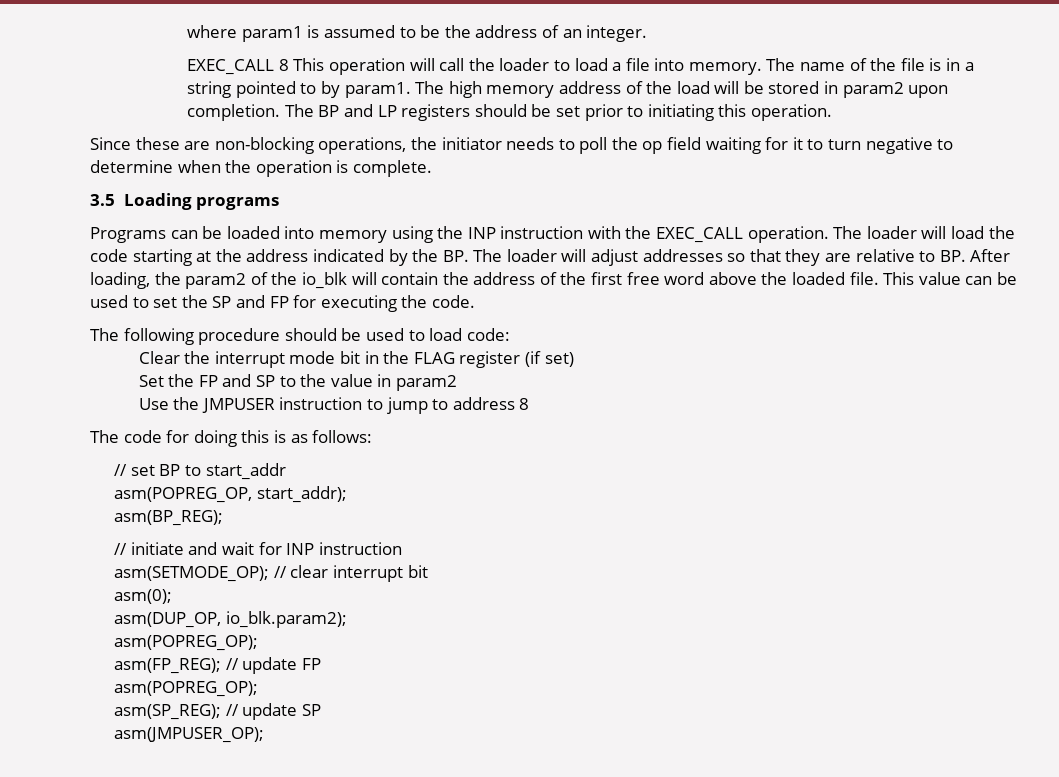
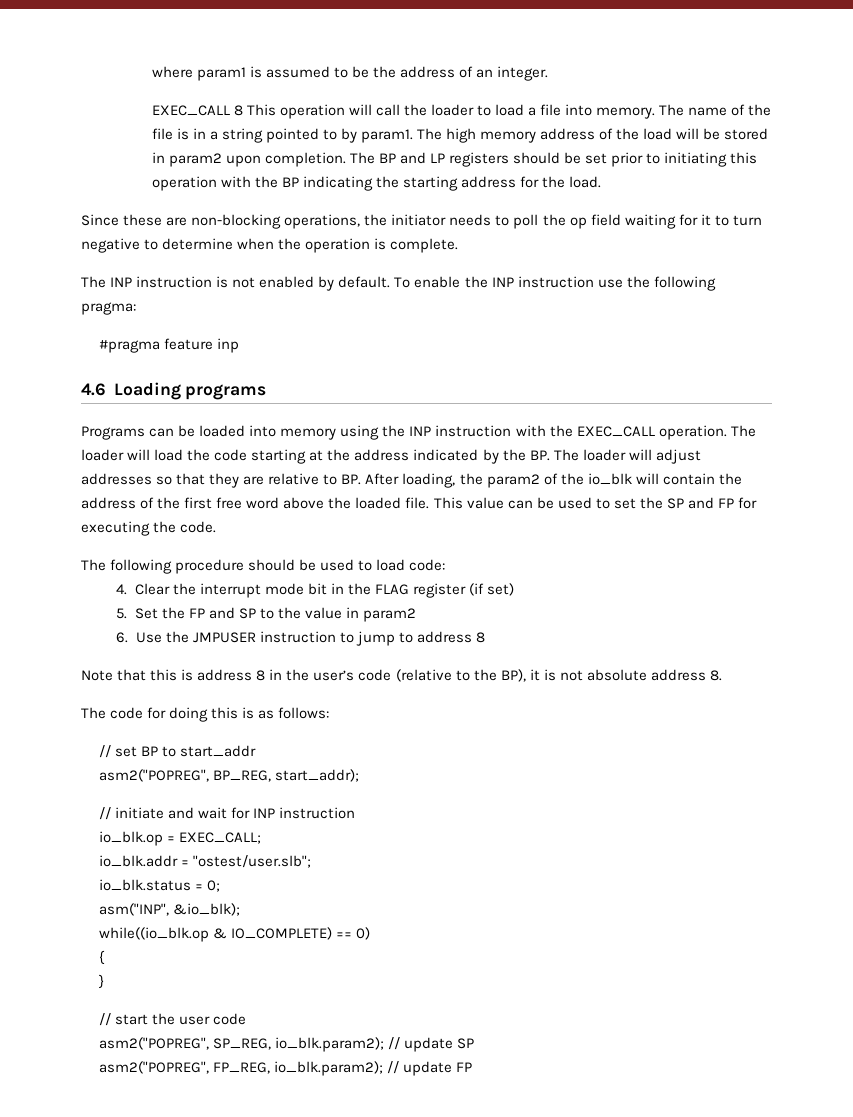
[750,104,832,121] operation. -> [151,176,602,191] operation with the BP indicating the starting address for the load.
[90,194,115,206] 3.5 -> [81,276,716,291] [81,302,136,315] [98,338,239,353] [81,383,106,396] The INP instruction is not enabled by default. To enable the INP instruction use the following pragma: // #pragma feature inp // 4.6
(510, 334) none -> [116,584,128,595] 4.
(574, 359) none -> [116,608,128,619] 5.
(457, 383) none -> [116,632,129,643] 6.
(530, 404) none -> [81,669,722,682] // Note that this is address 8 in the user’s code (relative to the BP), it is not absolute address 8.
[114,487,253,503] asm(POPREG_OP, -> [98,769,271,782] asm2("POPREG", BP_REG,
[114,510,224,526] // asm(BP_REG); -> (359, 775) none
[114,565,428,582] [114,589,173,604] [114,611,347,628] [114,635,259,651] [114,657,322,674] [114,681,259,697] [114,703,322,720] [114,727,265,743] asm(SETMODE_OP); // clear interrupt bit // asm(0); // asm(DUP_OP, io_blk.param2); // asm(POPREG_OP); // asm(FP_REG); // update FP // asm(POPREG_OP); // asm(SP_REG); // update SP // asm(JMPUSER_OP); -> [98,831,261,846] [98,855,311,868] [98,879,220,892] [98,903,240,916] [98,927,370,942] [98,950,105,965] [98,974,104,989] [98,1013,246,1026] [98,1037,474,1052] [98,1061,472,1076] io_blk.op = EXEC_CALL; // io_blk.addr = "ostest/user.slb"; // io_blk.status = 0; // asm("INP", &io_blk); // while((io_blk.op & IO_COMPLETE) == 0) // { // } // // start the user code // asm2("POPREG", SP_REG, io_blk.param2); // update SP // asm2("POPREG", FP_REG, io_blk.param2); // update FP

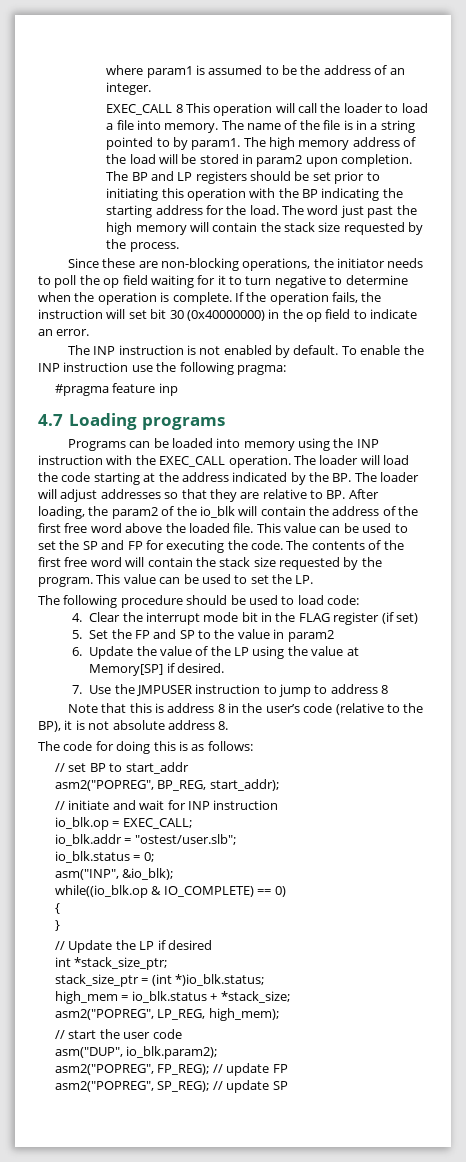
(602, 182) none -> [282,205,417,218] [106,222,424,235] [106,239,179,252] The word just past the high memory will contain the stack size requested by the process.
(459, 245) none -> [234,292,382,305] [38,309,418,322] [38,329,90,336] If the operation fails, the instruction will set bit 30 (0x40000000) in the op field to indicate an error.
[81,383,106,396] 4.6 -> [38,414,63,426] 4.7
(217, 527) none -> [286,540,404,550] [38,557,382,570] [38,574,314,587] The contents of the first free word will contain the stack size requested by the program. This value can be used to set the LP.
(129, 637) none -> [89,646,359,659] [89,663,224,676] [72,685,83,694] Update the value of the LP using the value at Memory[SP] if desired. // 7.
(104, 981) none -> [55,940,212,953] [55,957,168,970] [55,974,265,987] [55,991,290,1004] [55,1008,279,1021] // // Update the LP if desired // int *stack_size_ptr; // stack_size_ptr = (int *)io_blk.status; // high_mem = io_blk.status + *stack_size; // asm2("POPREG", LP_REG, high_mem);
[98,1037,474,1052] [98,1061,472,1076] // asm2("POPREG", SP_REG, io_blk.param2); // update SP // asm2("POPREG", FP_REG, io_blk.param2); // update FP -> [55,1046,218,1059] [55,1063,288,1076] [55,1080,288,1093] // asm("DUP", io_blk.param2); // asm2("POPREG", FP_REG); // update FP // asm2("POPREG", SP_REG); // update SP

